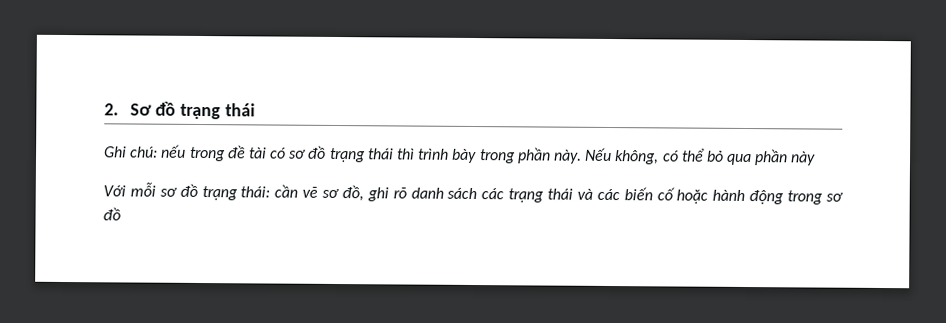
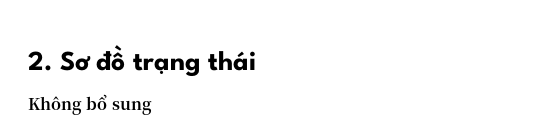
[104,144,817,166] [103,182,843,205] [103,207,121,221] Ghi chú: nếu trong đề tài có sơ đồ trạng thái thì trình bày trong phần này. Nếu không, có thể bỏ qua phần này // Với mỗi sơ đồ trạng thái: cần vẽ sơ đồ, ghi rõ danh sách các trạng thái và các biến cố hoặc hành động trong sơ đồ -> [28,94,152,115] Không bổ sung

